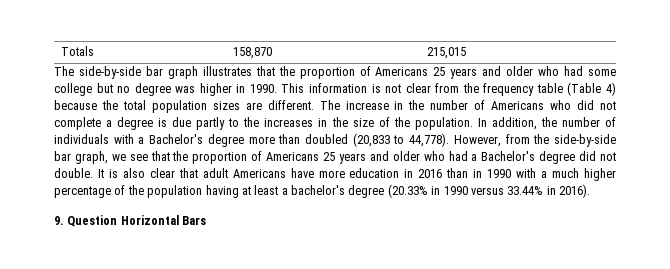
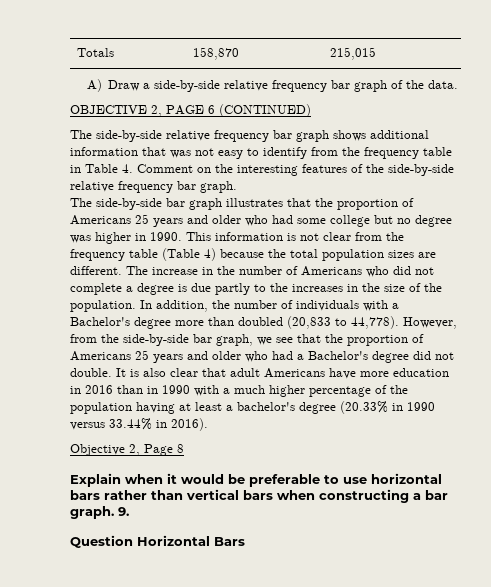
(467, 53) none -> [86,79,459,92] [70,104,311,117] [70,130,429,142] [70,147,452,159] [70,164,454,176] [70,181,237,193] // A) Draw a side-by-side relative frequency bar graph of the data. // OBJECTIVE 2, PAGE 6 (CONTINUED) // The side-by-side relative frequency bar graph shows additional information that was not easy to identify from the frequency table in Table 4. Comment on the interesting features of the side-by-side relative frequency bar graph.
(590, 191) none -> [70,444,184,456] [70,473,442,487] [70,489,448,503] [70,506,114,519] Objective 2, Page 8 // Explain when it would be preferable to use horizontal bars rather than vertical bars when constructing a bar graph.
(64, 220) none -> (129, 511) //

